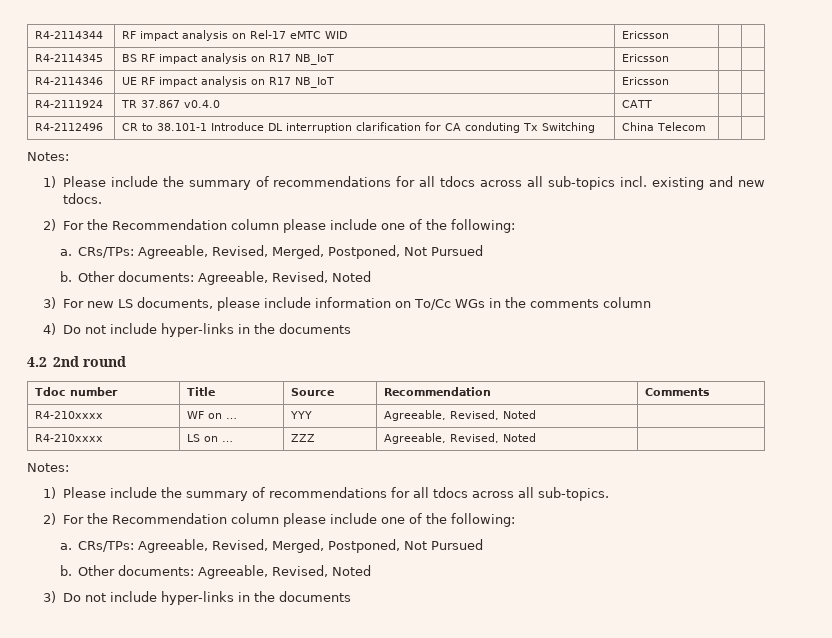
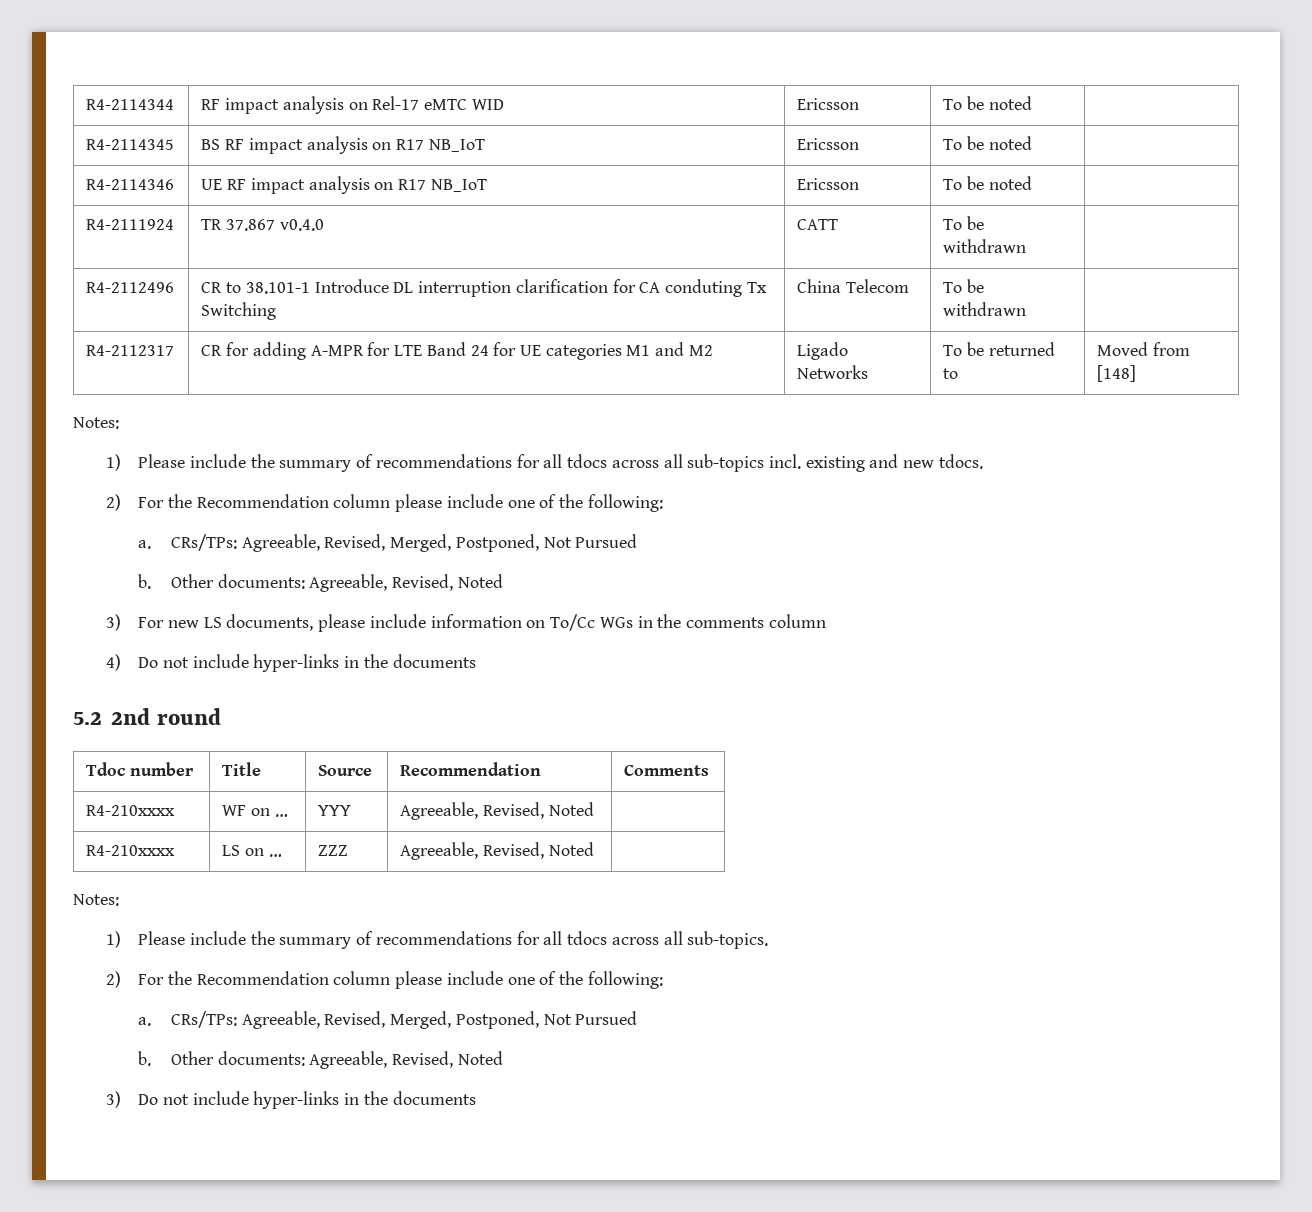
(670, 35) none -> [943,96,1032,110] To be noted
(670, 58) none -> [943,136,1032,150] To be noted
(670, 81) none -> [943,176,1032,190] To be noted
(653, 104) none -> [943,216,985,230] [943,239,1027,253] To be withdrawn
(707, 126) | -> [943,279,985,293] [943,302,1027,316] [86,345,175,356] [201,342,713,360] [797,342,849,360] [797,365,869,379] [943,342,1055,356] [943,368,959,379] [1097,342,1191,356] [1097,365,1137,382] To be withdrawn | // R4-2112317 | CR for adding A-MPR for LTE Band 24 for UE categories M1 and M2 | Ligado Networks | To be returned to | Moved from [148]
[27,357,47,367] 4.2 -> [73,712,102,725] 5.2

